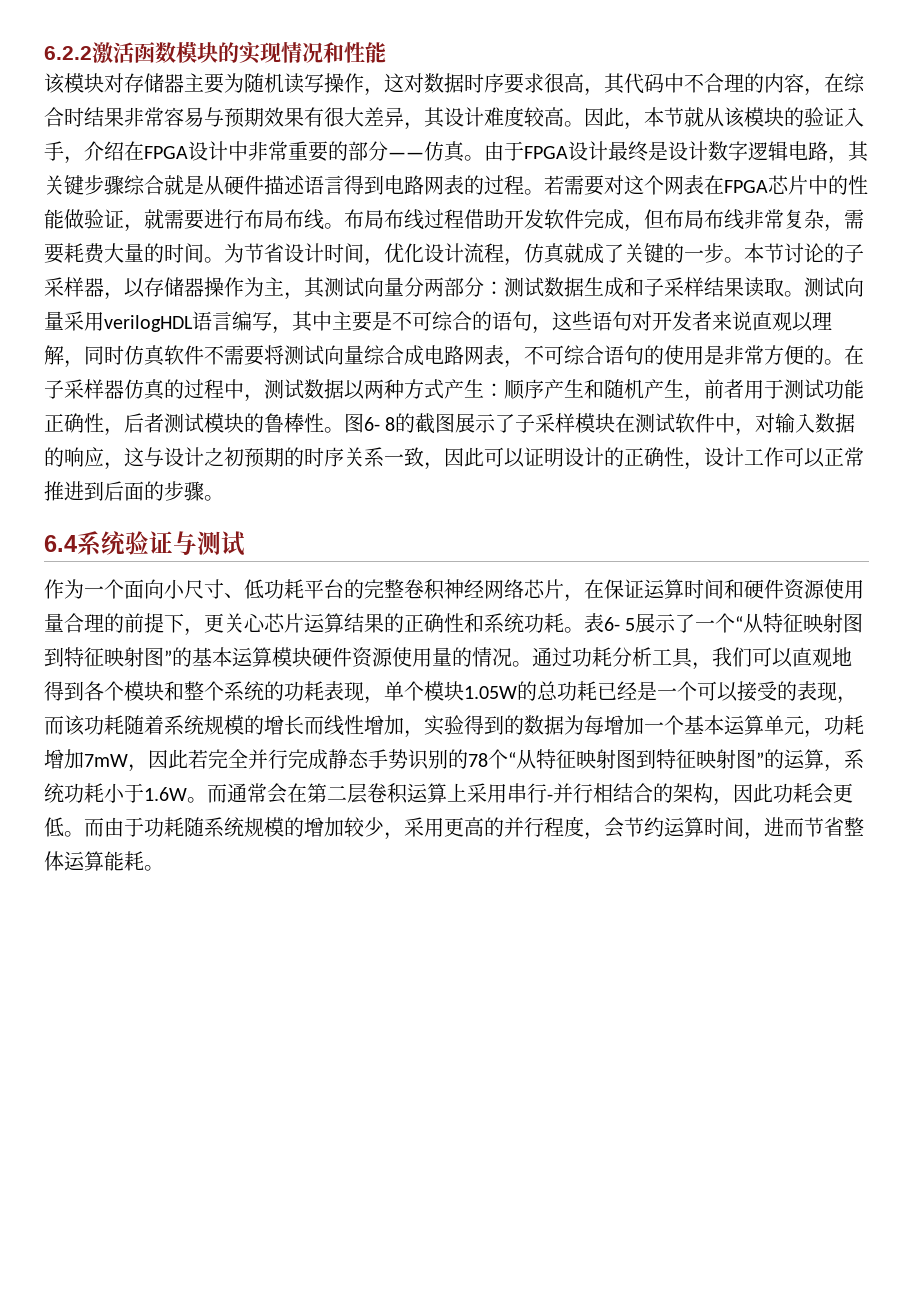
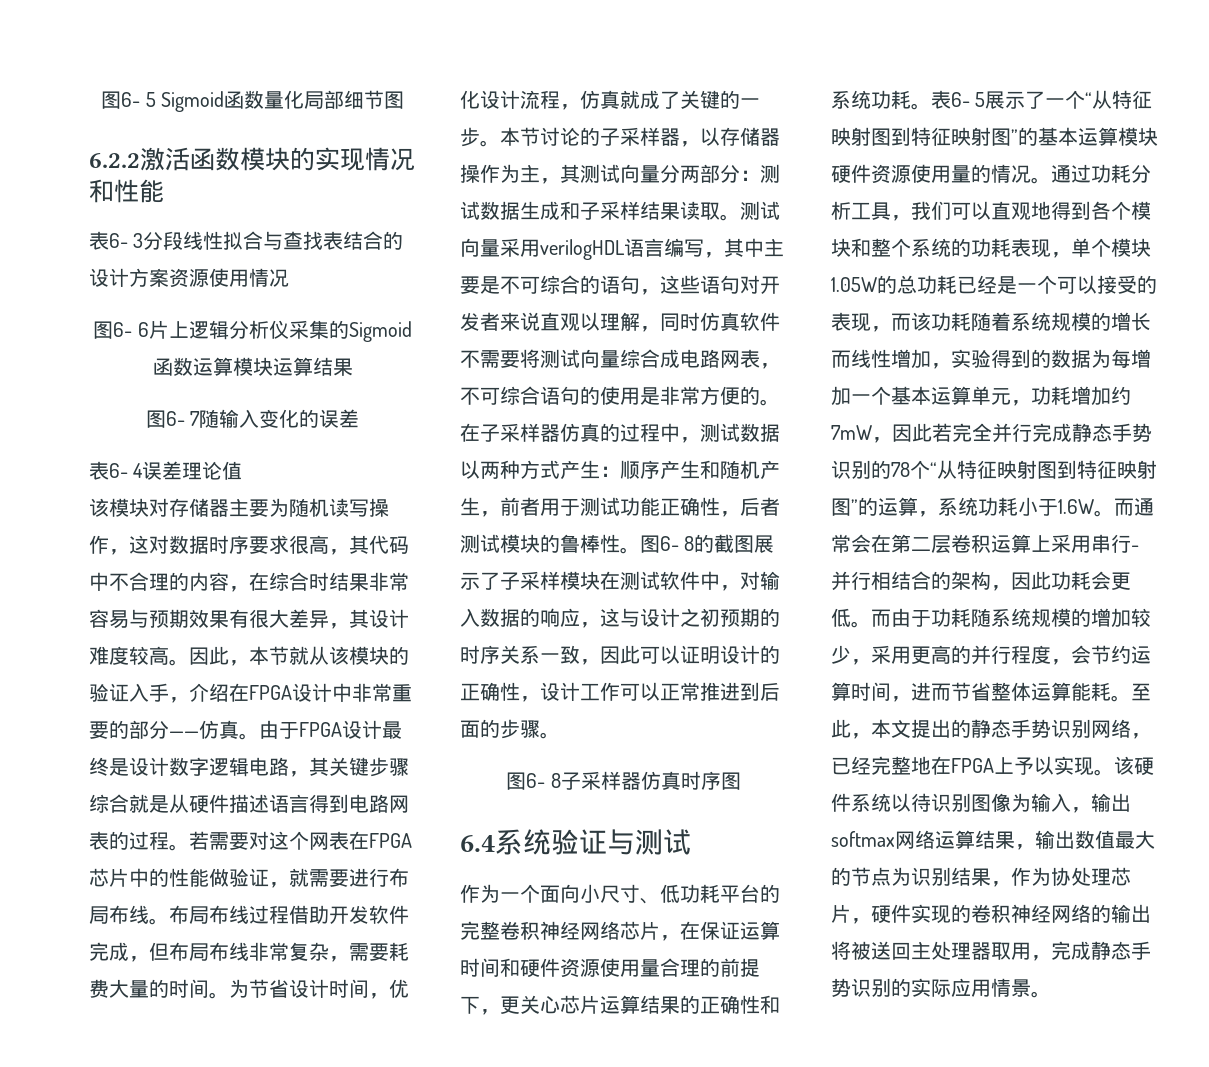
(44, 53) none -> [101,90,404,112] 图6- 5 Sigmoid函数量化局部细节图 //
(386, 52) none -> [89,231,404,250] [89,268,289,288] [93,320,412,342] [152,357,353,376] [145,409,360,428] [89,461,243,480] // 表6- 3分段线性拟合与查找表结合的设计方案资源使用情况 // 图6- 6片上逻辑分析仪采集的Sigmoid函数运算模块运算结果 // 图6- 7随输入变化的误差 // 表6- 4误差理论值
(224, 498) none -> [506,771,741,790] // 图6- 8子采样器仿真时序图
(84, 759) none -> [1111,386,1131,405] 约
(164, 868) none -> [1131,683,1151,701] [831,719,1151,739] [831,756,1154,776] [831,793,1131,813] [831,830,1155,850] [831,867,1131,887] [831,904,1151,924] [831,941,1151,961] [831,978,1051,998] 至此，本文提出的静态手势识别网络，已经完整地在FPGA上予以实现。该硬件系统以待识别图像为输入，输出softmax网络运算结果，输出数值最大的节点为识别结果，作为协处理芯片，硬件实现的卷积神经网络的输出将被送回主处理器取用，完成静态手势识别的实际应用情景。

